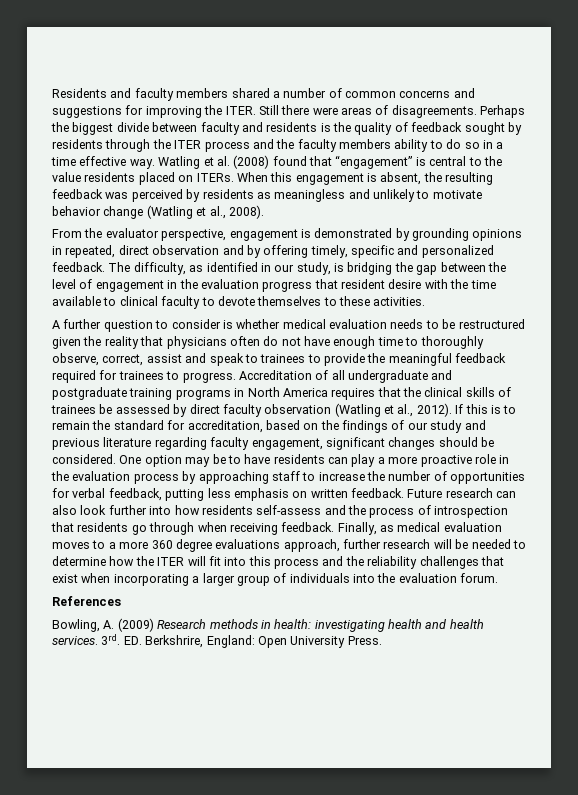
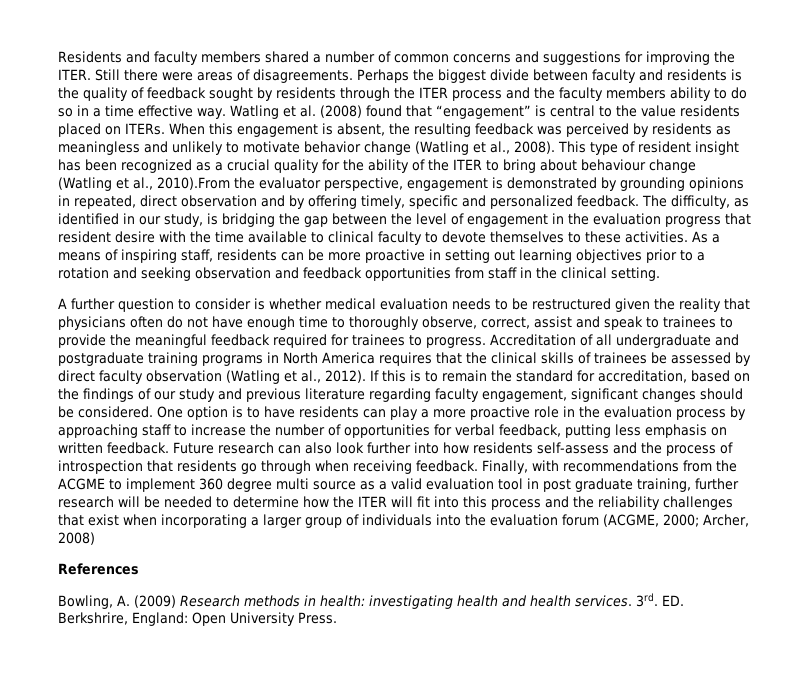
[52,229,82,238] // From -> [558,141,739,155] [58,159,696,173] [58,177,230,191] This type of resident insight has been recognized as a crucial quality for the ability of the ITER to bring about behaviour change (Watling et al., 2010).From
(426, 301) none -> [692,231,720,243] [58,249,705,263] [58,267,660,281] As a means of inspiring staff, residents can be more proactive in setting out learning objectives prior to a rotation and seeking observation and feedback opportunities from staff in the clinical setting.
[185,454,226,467] may be -> [232,406,243,418] is
[380,522,502,532] [52,539,340,552] as medical evaluation moves to a more 360 degree evaluations approach, -> [531,460,737,472] [58,478,691,492] with recommendations from the ACGME to implement 360 degree multi source as a valid evaluation tool in post graduate training,
[460,573,499,583] forum. -> [562,514,749,527] [58,532,95,545] forum (ACGME, 2000; Archer, 2008)

